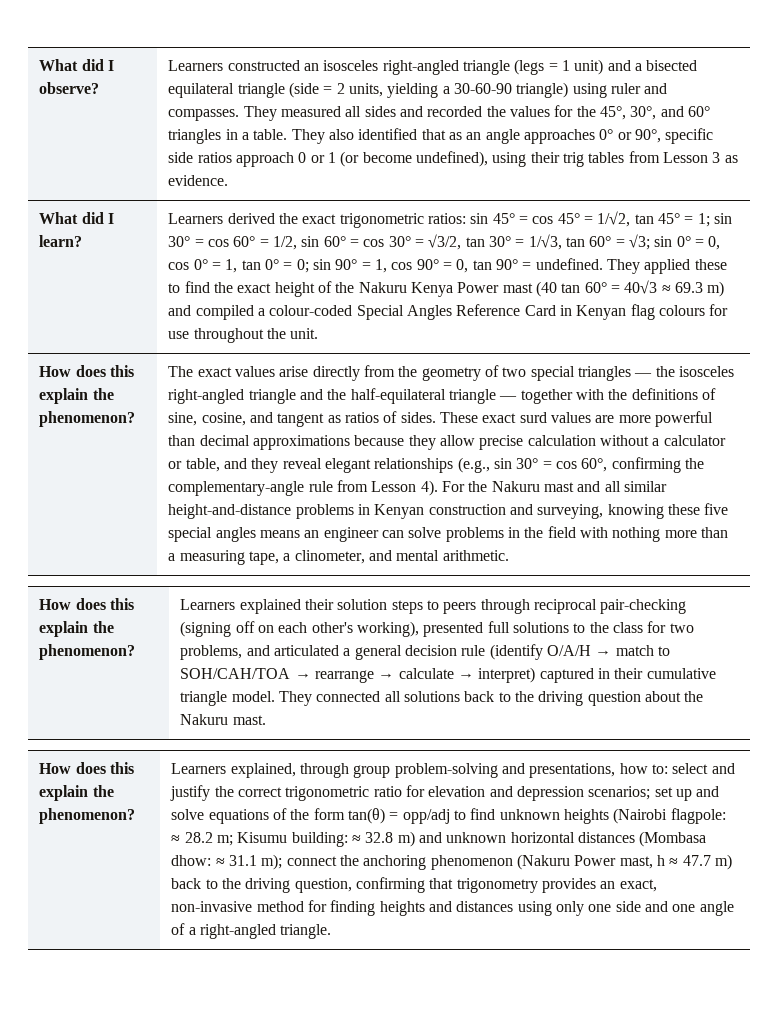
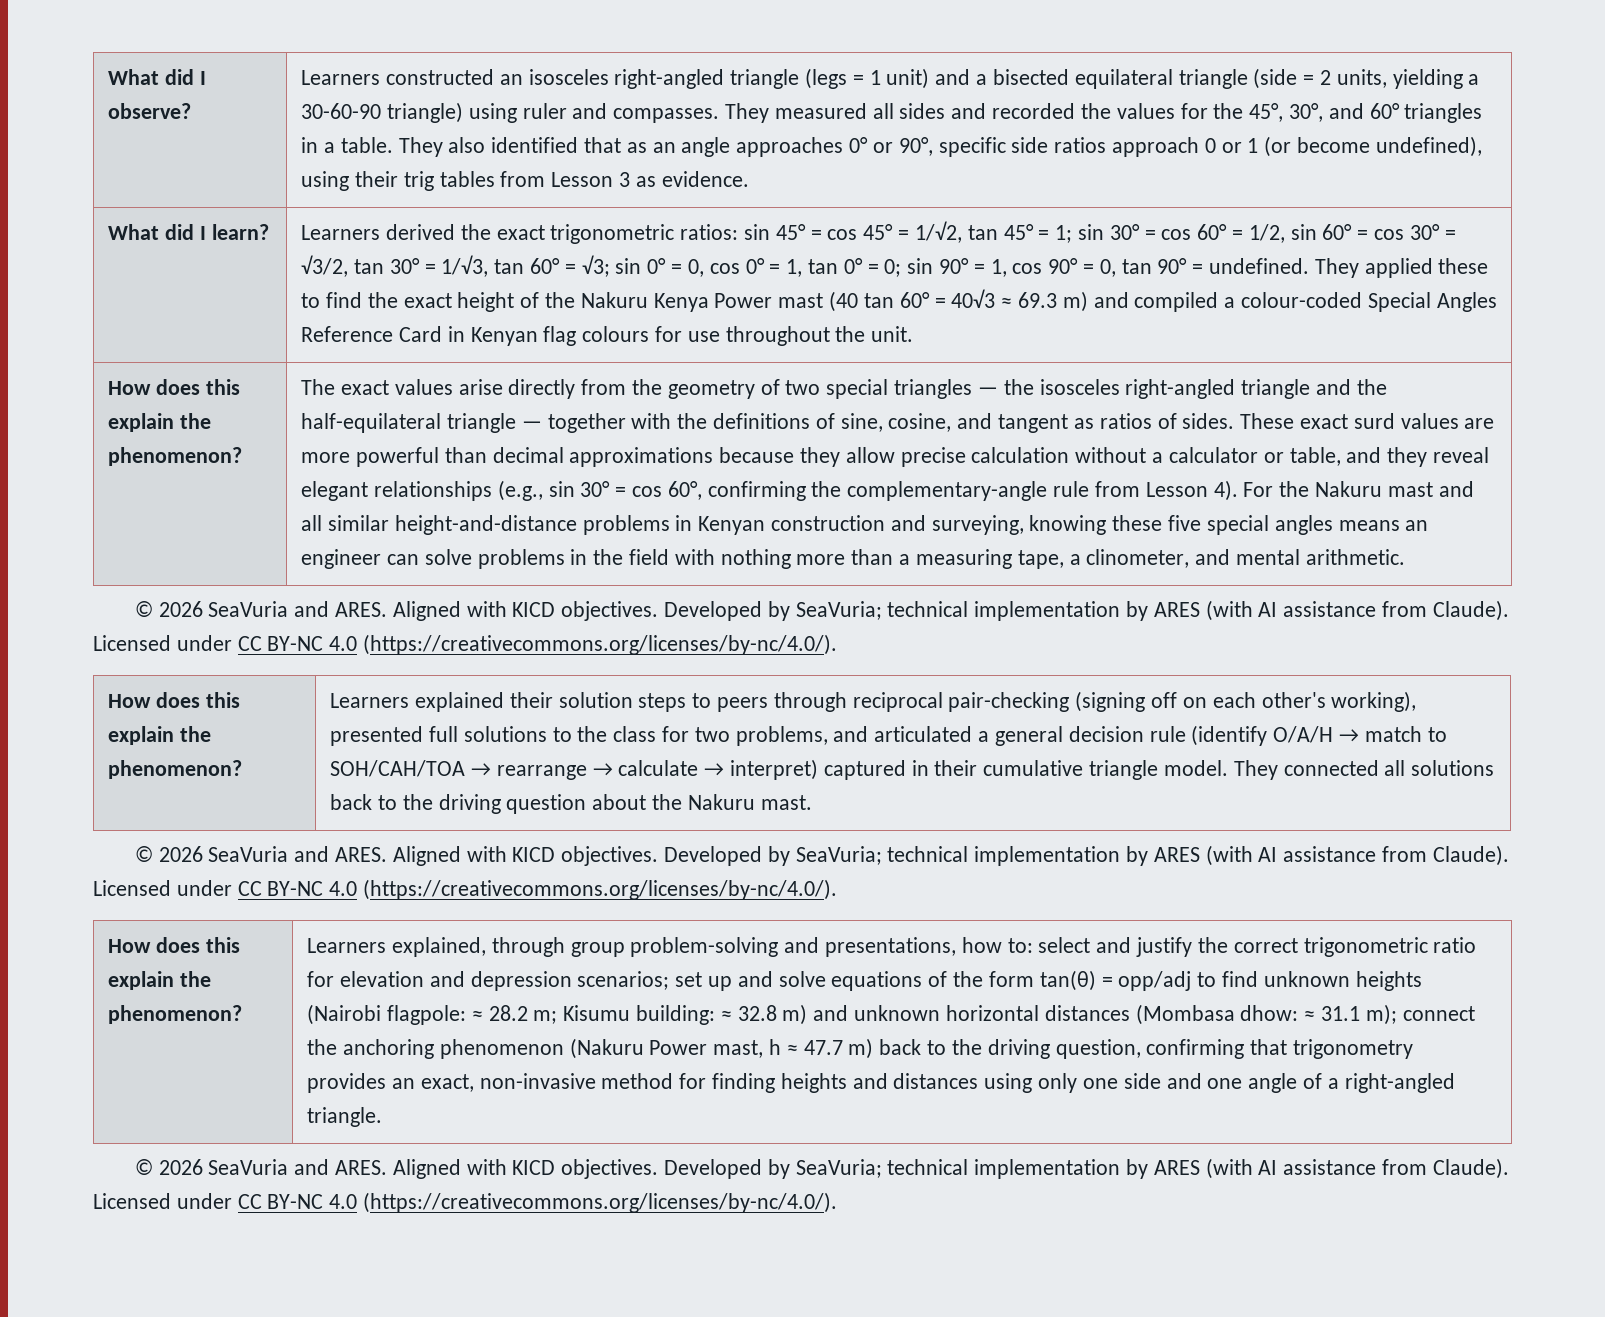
(509, 555) none -> [134,600,1509,621] [93,634,838,655] // © 2026 SeaVuria and ARES. Aligned with KICD objectives. Developed by SeaVuria; technical implementation by ARES (with AI assistance from Claude). Licensed under CC BY-NC 4.0 (https://creativecommons.org/licenses/by-nc/4.0/).
(266, 720) none -> [134,845,1509,866] [93,879,838,900] // © 2026 SeaVuria and ARES. Aligned with KICD objectives. Developed by SeaVuria; technical implementation by ARES (with AI assistance from Claude). Licensed under CC BY-NC 4.0 (https://creativecommons.org/licenses/by-nc/4.0/).
(332, 931) none -> [134,1158,1509,1179] [93,1192,838,1213] // © 2026 SeaVuria and ARES. Aligned with KICD objectives. Developed by SeaVuria; technical implementation by ARES (with AI assistance from Claude). Licensed under CC BY-NC 4.0 (https://creativecommons.org/licenses/by-nc/4.0/).

